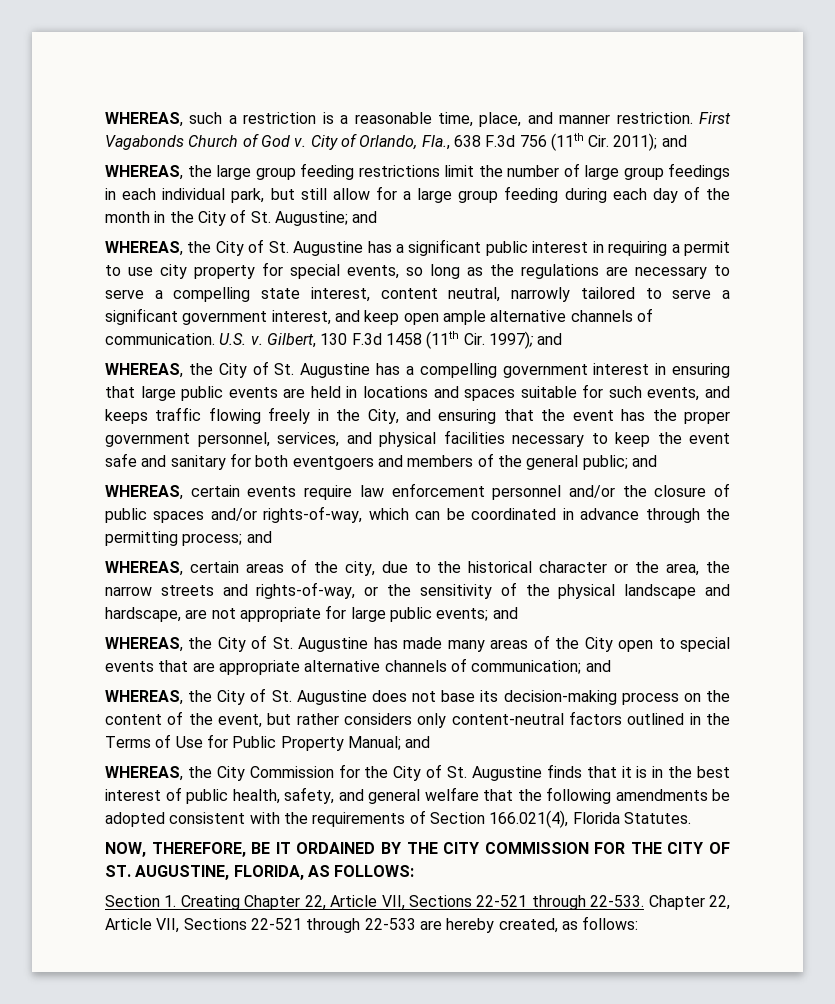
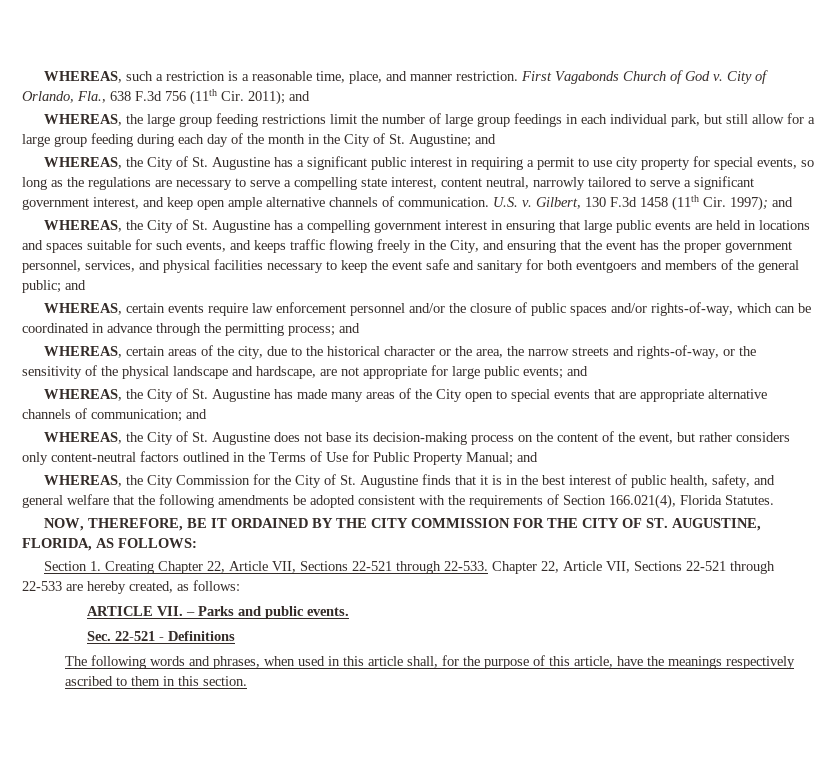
(639, 923) none -> [87,606,350,619] [87,631,236,641] [65,655,796,669] [65,676,248,686] // ARTICLE VII. – Parks and public events. // Sec. 22-521 - Definitions // The following words and phrases, when used in this article shall, for the purpose of this article, have the meanings respectively ascribed to them in this section.

